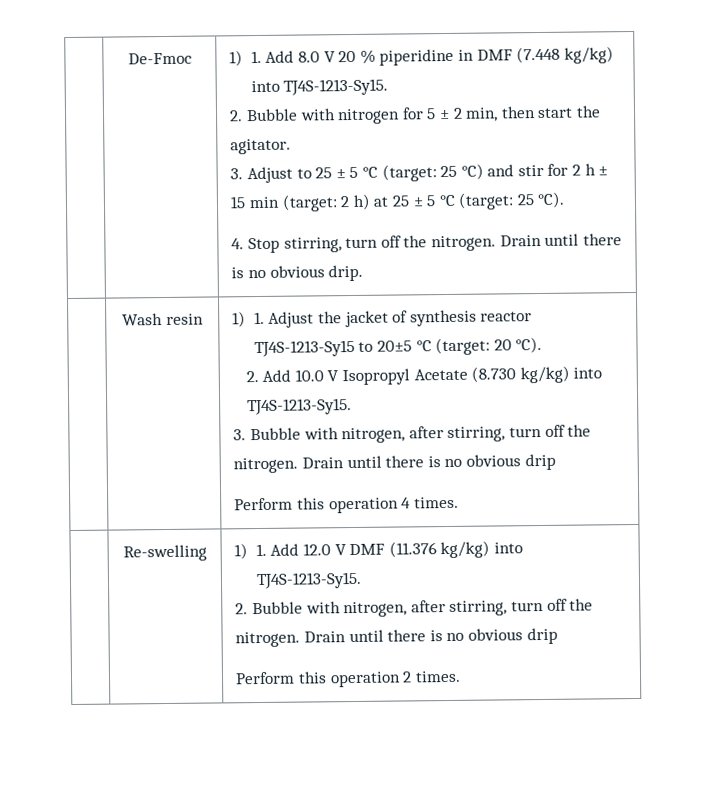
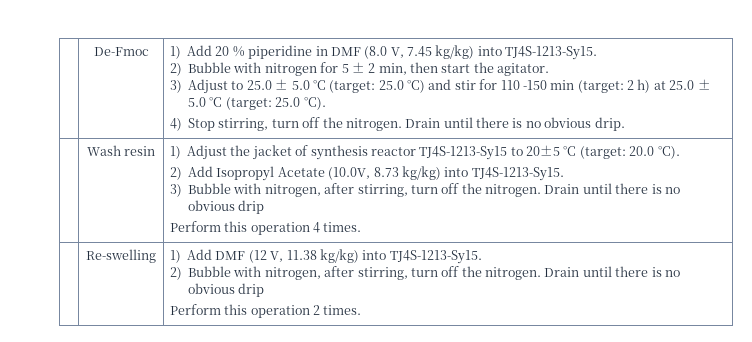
[250,50,336,64] 1. Add 8.0 V -> [187,45,213,56] Add
[516,46,614,64] [250,78,389,96] [229,110,244,122] (7.448 kg/kg) into TJ4S-1213-Sy15. // 2. -> [364,45,598,60] [169,63,182,76] (8.0 V, 7.45 kg/kg) into TJ4S-1213-Sy15. // 2)
[230,168,244,180] 3. -> [169,80,182,93] 3)
[315,164,458,182] 25 ± 5 °C (target: 25 -> [246,79,404,93] 25.0 ± 5.0 °C (target: 25.0
[572,163,609,176] [230,196,247,209] 2 h ± 15 -> [500,80,547,90] 110 -150
[391,191,566,210] [231,238,245,250] 25 ± 5 °C (target: 25 °C). // 4. -> [669,79,711,90] [188,97,326,110] [169,118,182,131] 25.0 ± 5.0 °C (target: 25.0 °C). // 4)
[253,311,265,325] 1. -> (181, 152) none
[493,336,543,354] [245,365,603,386] [246,398,352,416] [233,429,247,441] 20 °C). // 2. Add 10.0 V Isopropyl Acetate (8.730 kg/kg) into TJ4S-1213-Sy15. // 3. -> [629,146,680,159] [169,166,564,181] [169,184,182,197] 20.0 °C). // 2) Add Isopropyl Acetate (10.0V, 8.73 kg/kg) into TJ4S-1213-Sy15. // 3)
[255,540,524,559] [255,571,362,590] [235,603,249,615] 1. Add 12.0 V DMF (11.376 kg/kg) into TJ4S-1213-Sy15. // 2. -> [187,249,482,264] [169,267,182,280] Add DMF (12 V, 11.38 kg/kg) into TJ4S-1213-Sy15. // 2)

